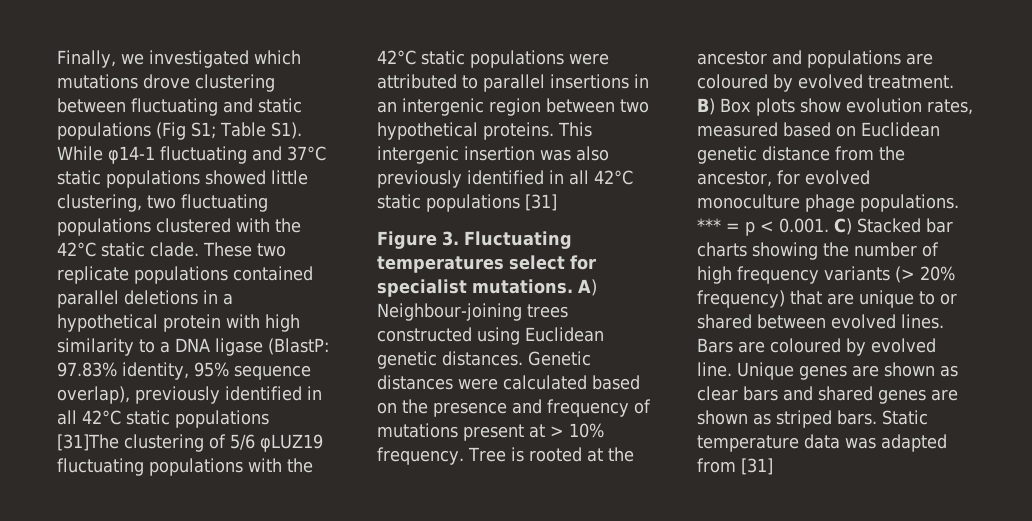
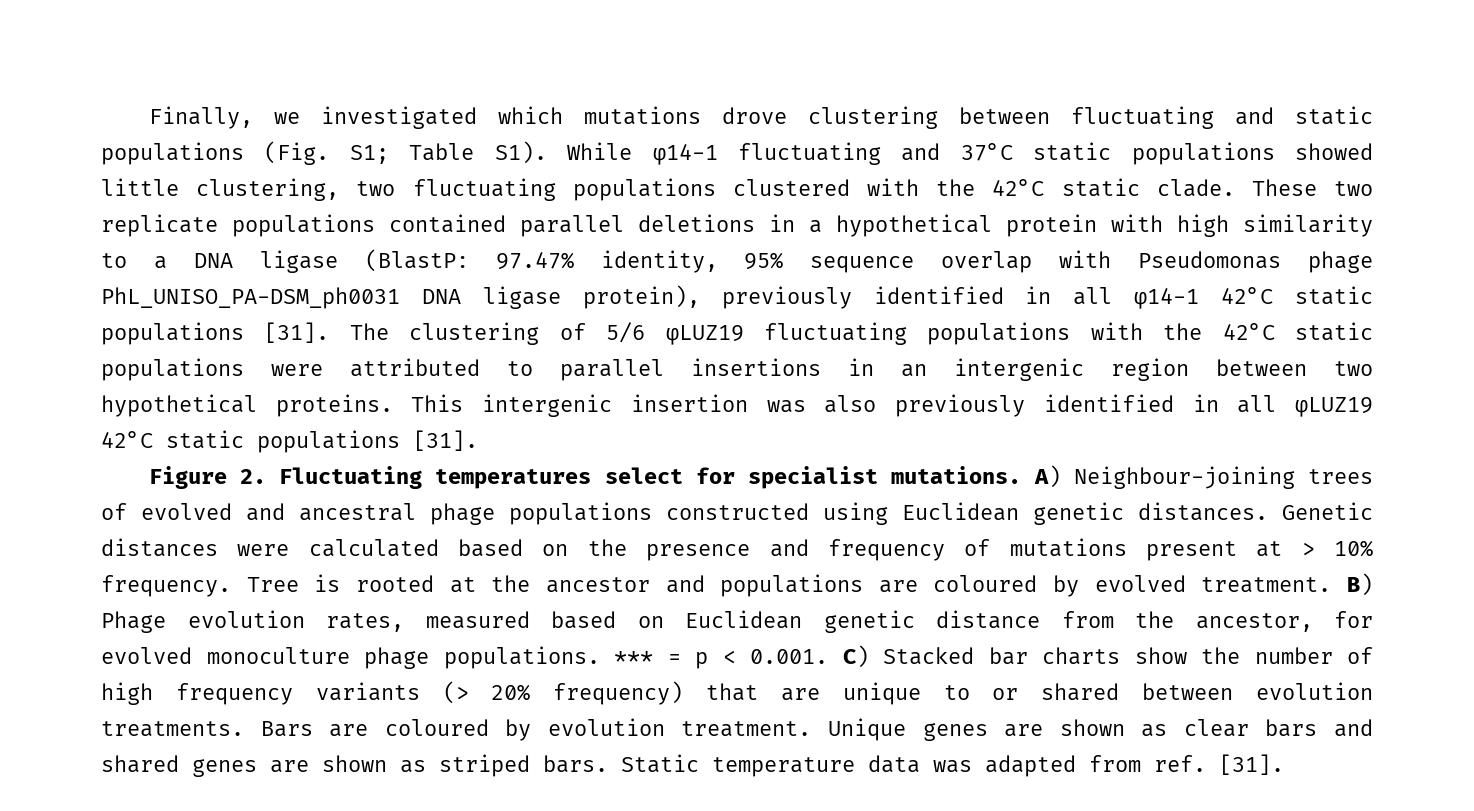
[156,122,186,140] (Fig -> [264,141,330,165] (Fig.
[57,362,117,377] 97.83% -> [495,252,574,270] 97.47%
[57,386,322,404] [57,410,269,428] [57,434,119,451] overlap), previously identified in all 42°C static populations [31]The -> [941,250,1373,273] [101,285,1373,309] [101,322,389,345] overlap with Pseudomonas phage PhL_UNISO_PA-DSM_ph0031 DNA ligase protein), previously identified in all φ14-1 42°C static populations [31]. The
[594,170,633,185] [377,194,557,212] 42°C static populations [31] -> [1295,397,1374,417] [101,430,478,453] φLUZ19 42°C static populations [31].
[442,231,459,246] 3. -> [239,469,266,484] 2.
(568, 311) none -> [101,502,652,525] of evolved and ancestral phage populations
[720,98,841,116] Box plots show -> [101,611,166,633] Phage
[752,242,818,260] showing -> [1134,647,1187,664] show
[831,314,944,329] evolved lines. -> [1255,682,1373,700] [101,721,244,737] evolution treatments.
[871,338,936,353] [697,362,732,377] evolved line. -> [547,718,812,737] evolution treatment.
[741,458,773,475] [31] -> [1154,754,1284,775] ref. [31].

